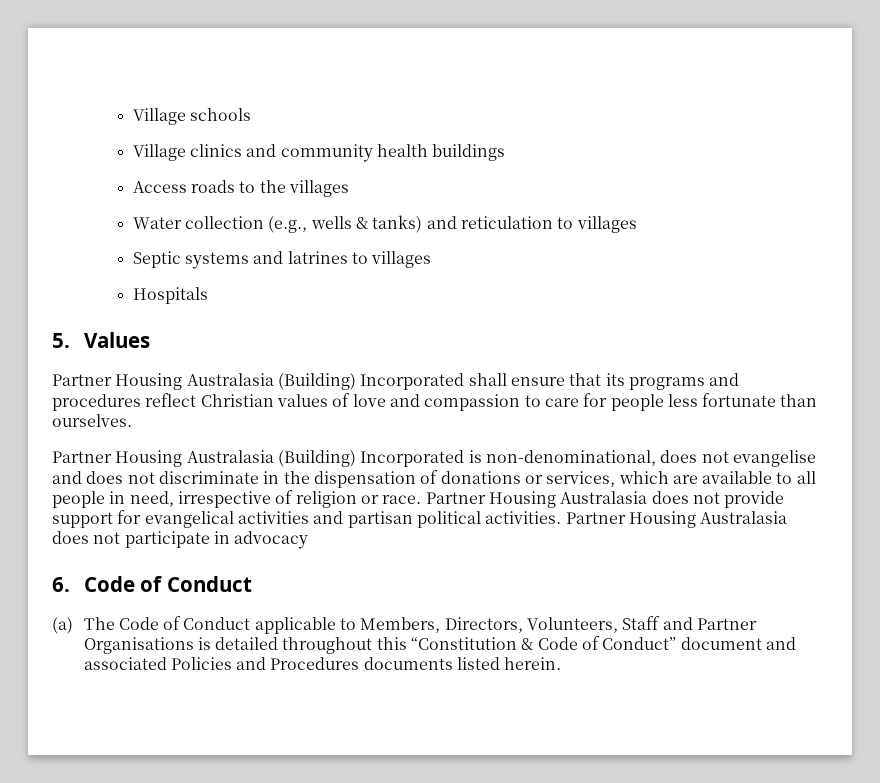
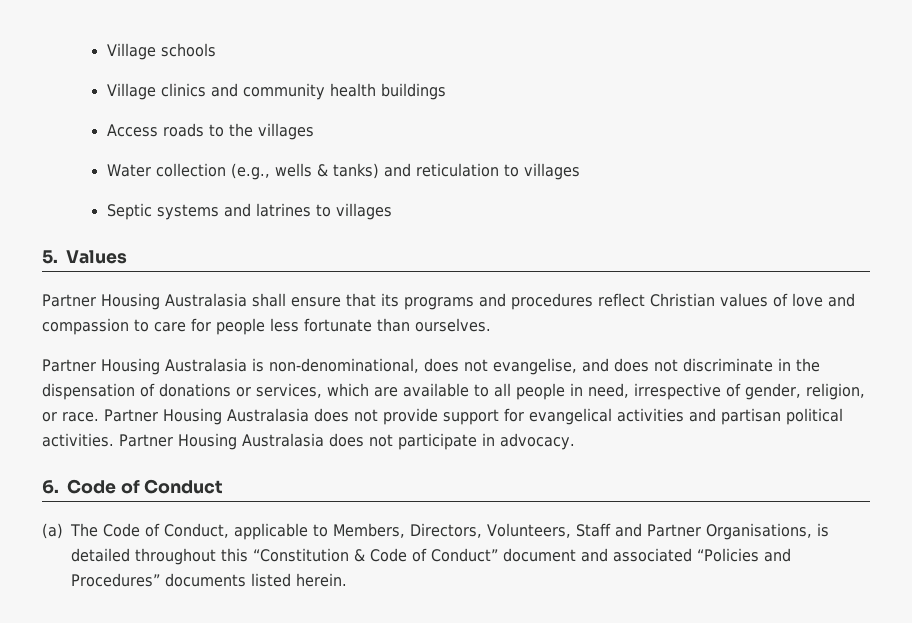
[132,287,208,304] // Hospitals -> (392, 211) none
[277,373,465,390] (Building) Incorporated -> (247, 300) none
[277,450,465,467] (Building) Incorporated -> (247, 365) none
[732,450,816,467] evangelise -> [493,358,577,375] evangelise,
[295,491,357,508] religion -> [745,383,865,400] gender, religion,
[234,531,309,549] advocacy -> [500,433,575,450] advocacy.
[183,617,251,630] Conduct -> [164,523,229,538] Conduct,
[83,637,194,654] Organisations -> [705,523,812,540] Organisations,
[170,657,360,670] Policies and Procedures -> [697,548,791,562] [71,573,160,587] “Policies and Procedures”

